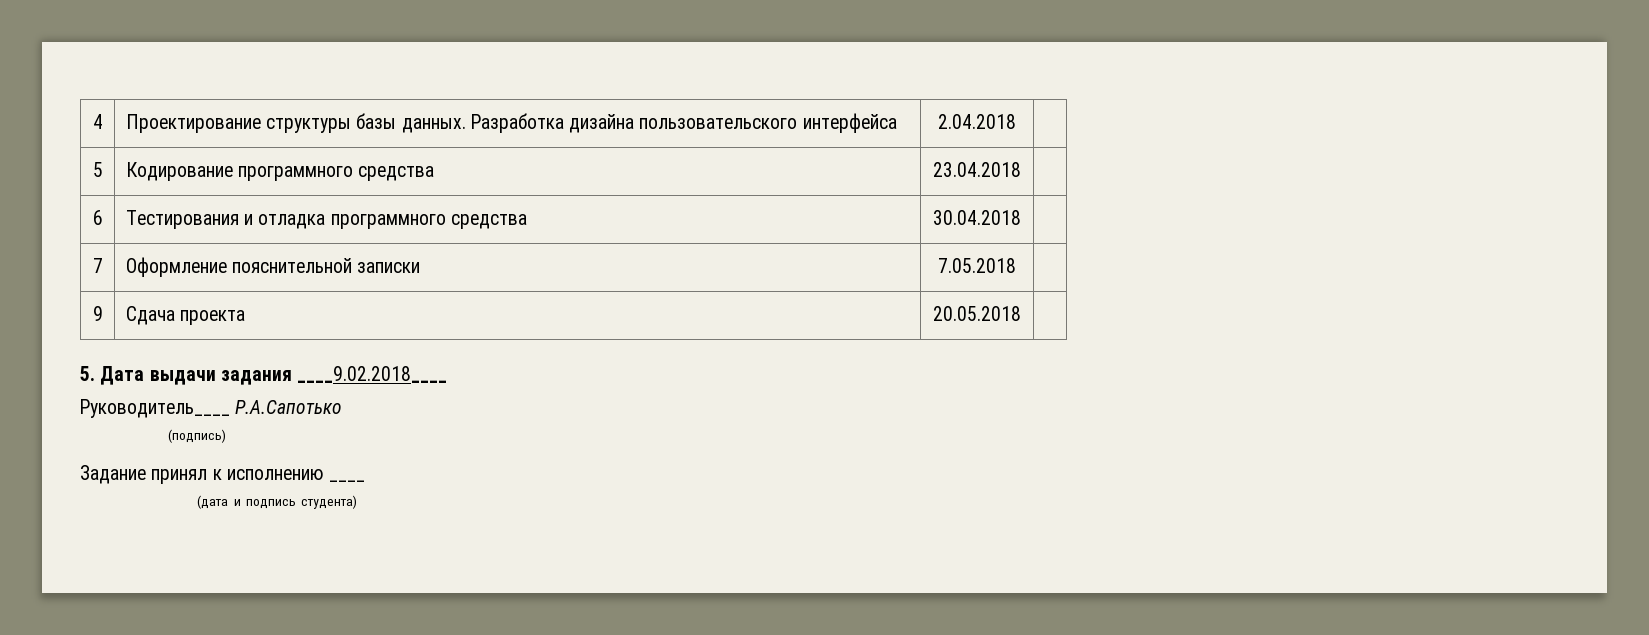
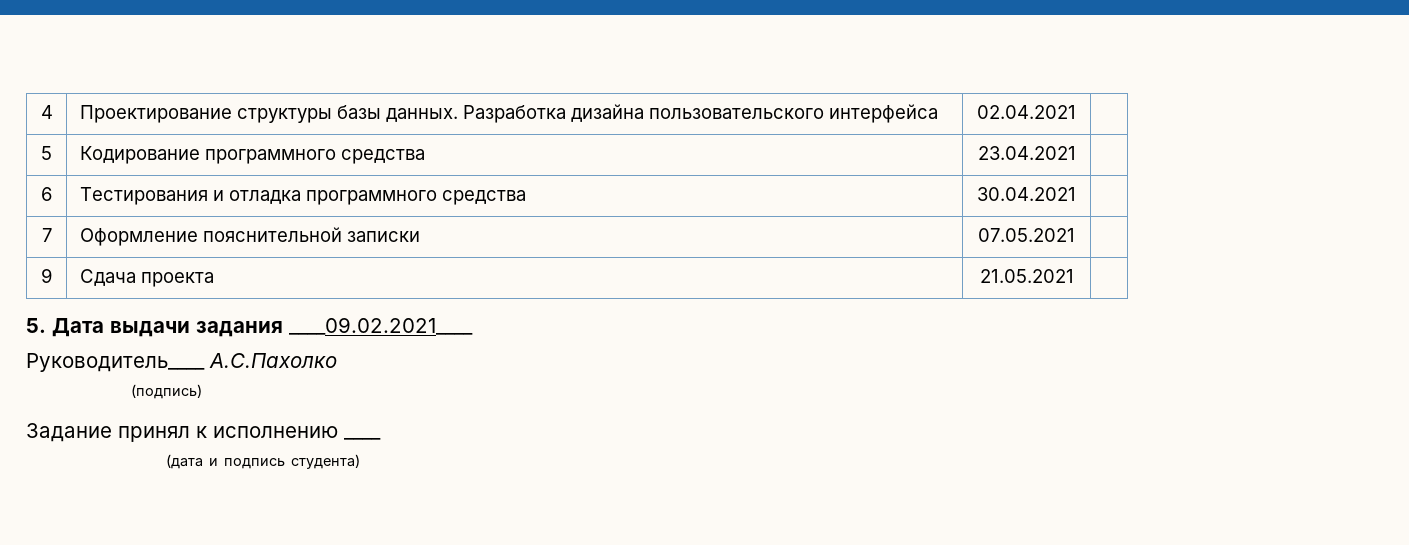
[938,114,1016,129] 2.04.2018 -> [977,105,1076,119] 02.04.2021
[933,162,1021,177] 23.04.2018 -> [977,146,1076,160] 23.04.2021
[933,210,1021,225] 30.04.2018 -> [977,187,1076,201] 30.04.2021
[938,258,1016,273] 7.05.2018 -> [978,228,1075,242] 07.05.2021
[933,306,1021,321] 20.05.2018 -> [979,269,1074,283] 21.05.2021
[297,366,448,383] ____9.02.2018____ -> [289,317,473,335] ____09.02.2021____
[235,400,343,414] Р.А.Сапотько -> [209,353,337,368] А.С.Пахолко

